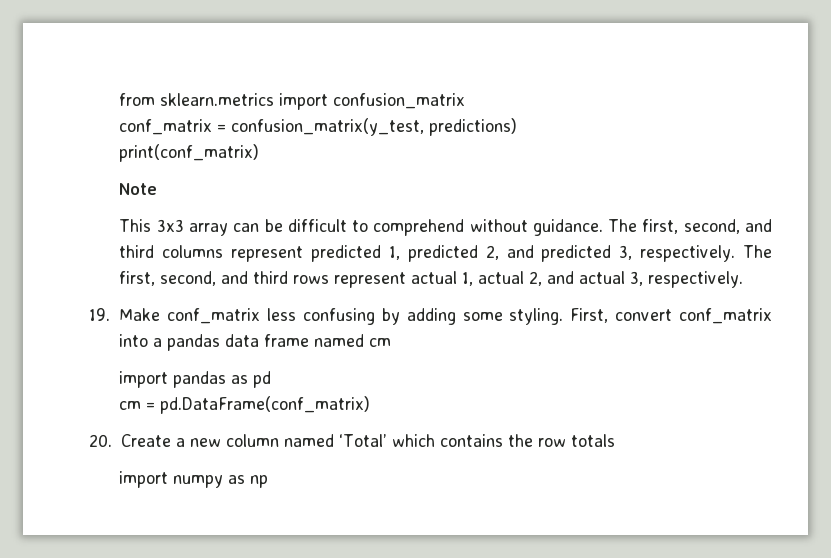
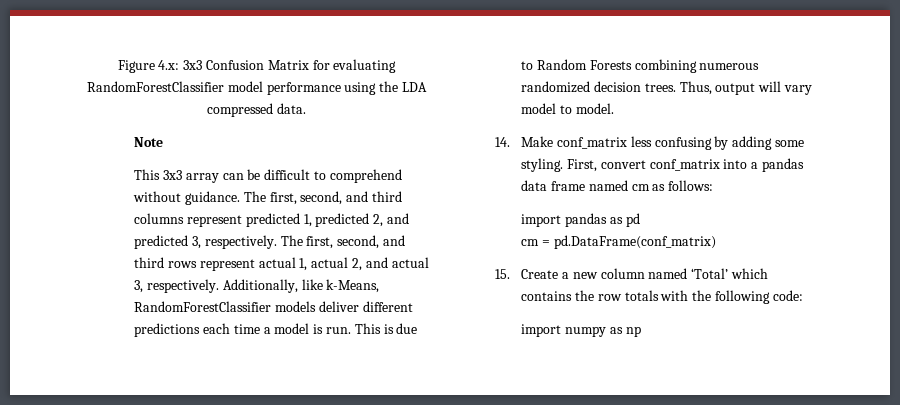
[119,93,466,110] [119,118,518,136] [119,144,260,162] from sklearn.metrics import confusion_matrix // conf_matrix = confusion_matrix(y_test, predictions) // print(conf_matrix) -> [117,59,397,73] [87,81,427,95] [207,103,306,117] Figure 4.x: 3x3 Confusion Matrix for evaluating RandomForestClassifier model performance using the LDA compressed data.
[89,308,111,321] // 19. -> [222,279,380,293] [134,301,413,312] [134,323,418,337] [521,59,760,73] [521,81,813,95] [521,103,614,114] [494,137,510,147] Additionally, like k-Means, RandomForestClassifier models deliver different predictions each time a model is run. This is due to Random Forests combining numerous randomized decision trees. Thus, output will vary model to model. // 14.
(392, 342) none -> [652,180,714,191] as follows:
[89,434,113,447] 20. -> [494,269,510,279] 15.
(615, 440) none -> [660,290,803,304] with the following code:

